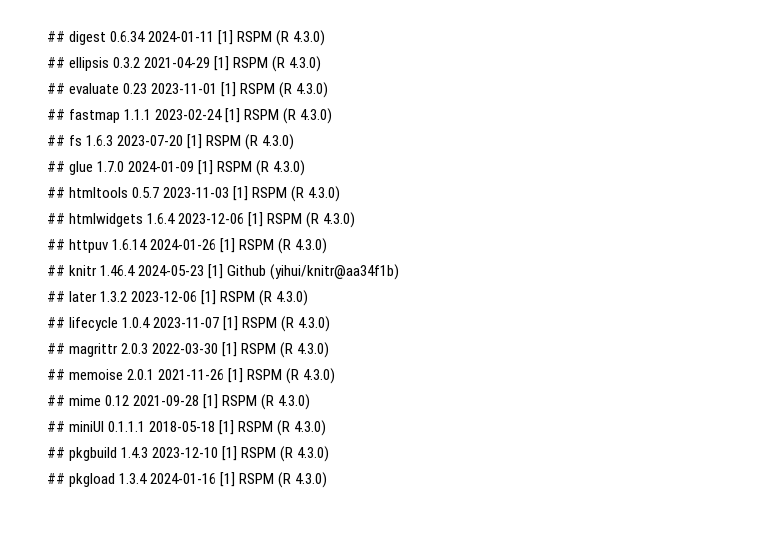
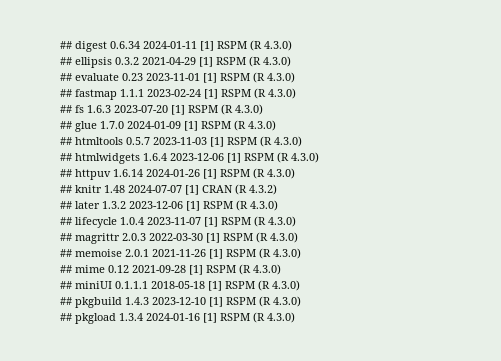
[100,264,400,280] 1.46.4 2024-05-23 [1] Github (yihui/knitr@aa34f1b) -> [104,184,277,195] 1.48 2024-07-07 [1] CRAN (R 4.3.2)

